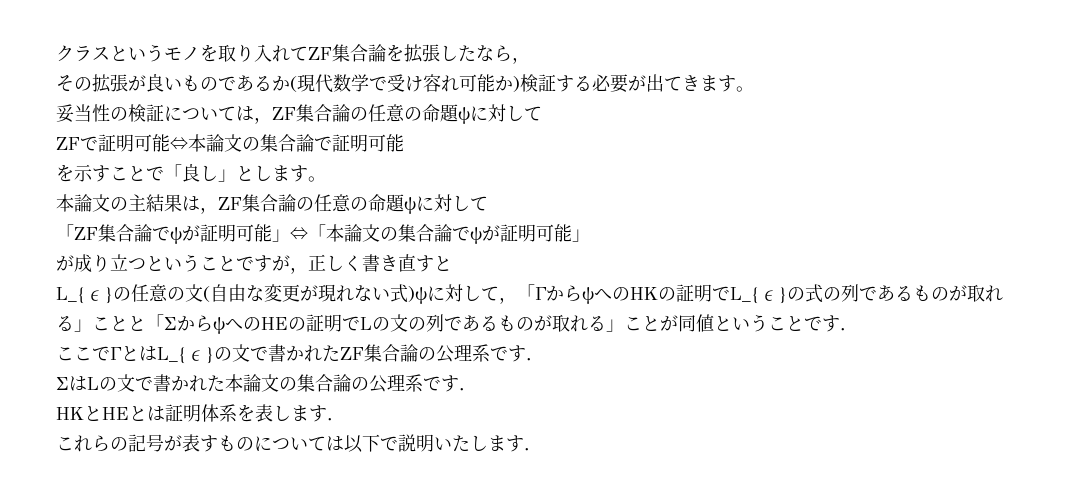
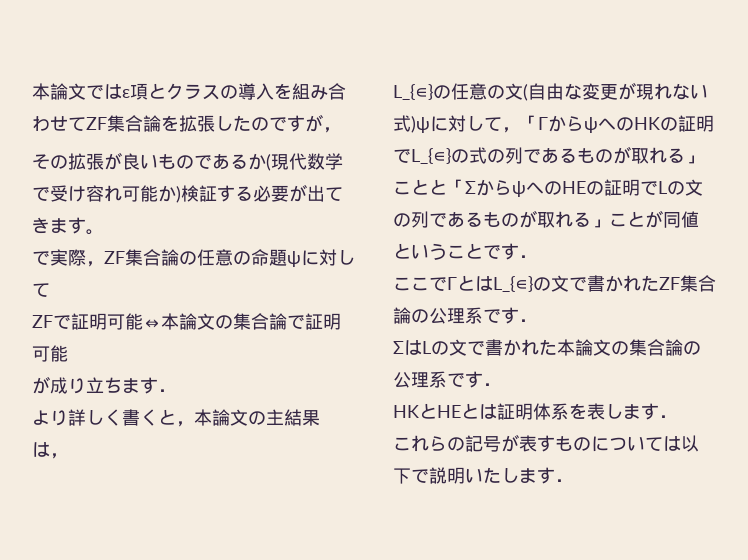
[56,44,290,62] クラスというモノを取り入れ -> [32,83,346,100] [32,116,68,131] 本論文ではε項とクラスの導入を組み合わせ
[476,45,512,62] なら -> [251,114,323,132] のですが
[56,104,254,123] 妥当性の検証については -> [32,249,86,266] で実際
[56,164,326,182] を示すことで「良し」とします。 // -> [32,376,176,394] [32,409,194,427] が成り立ちます． // より詳しく書くと，
[218,194,488,214] [56,224,590,244] [56,254,452,274] ZF集合論の任意の命題ψに対して // 「ZF集合論でψが証明可能」⇔「本論文の集合論でψが証明可能」 // が成り立つということですが，正しく書き直すと -> (68, 456) none

